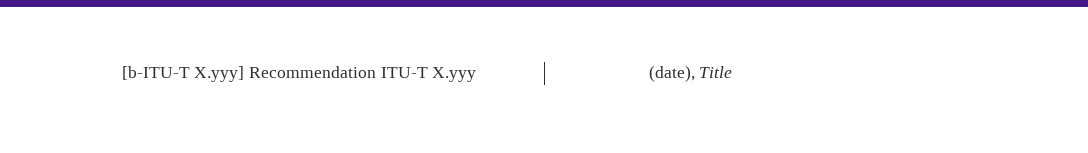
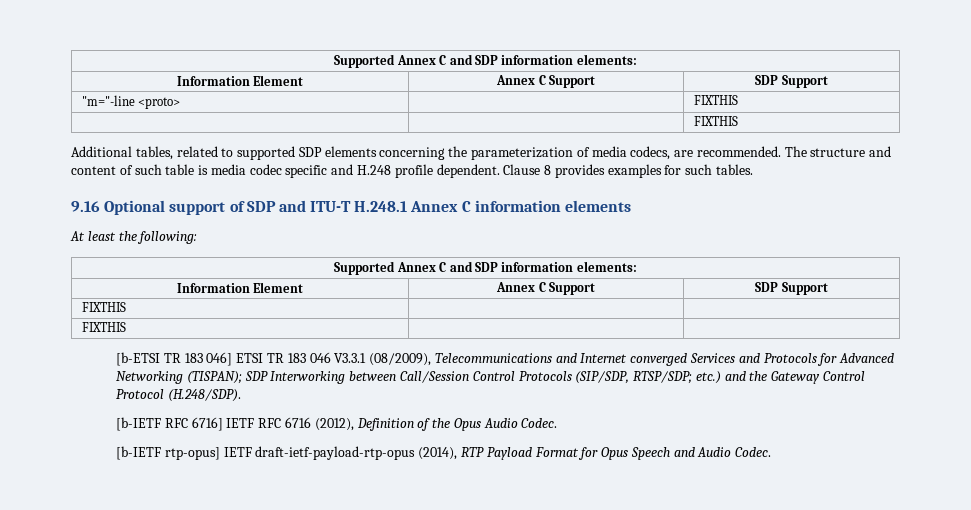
[121,65,733,82] [b-ITU-T X.yyy] Recommendation ITU-T X.yyy (date), Title -> [334,54,637,68] [176,75,304,86] [496,75,595,88] [755,75,828,88] [81,95,180,109] [693,95,738,105] [693,116,738,126] [71,146,892,160] [71,164,754,178] [71,200,632,215] [70,231,198,244] [334,261,637,275] [176,282,304,293] [496,282,595,295] [755,282,828,295] [81,302,126,312] [81,322,126,332] [116,352,895,366] [116,371,866,384] [116,389,241,402] [116,417,558,431] [116,446,772,460] Supported Annex C and SDP information elements: // Information Element | Annex C Support | SDP Support // "m="-line <proto> | | FIXTHIS // | | FIXTHIS // Additional tables, related to supported SDP elements concerning the parameterization of media codecs, are recommended. The structure and content of such table is media codec specific and H.248 profile dependent. Clause 8 provides examples for such tables. // 9.16 Optional support of SDP and ITU-T H.248.1 Annex C information elements // At least the following: // Supported Annex C and SDP information elements: // Information Element | Annex C Support | SDP Support // FIXTHIS | | // FIXTHIS | | // [b-ETSI TR 183 046] ETSI TR 183 046 V3.3.1 (08/2009), Telecommunications and Internet converged Services and Protocols for Advanced Networking (TISPAN); SDP Interworking between Call/Session Control Protocols (SIP/SDP, RTSP/SDP; etc.) and the Gateway Control Protocol (H.248/SDP). // [b-IETF RFC 6716] IETF RFC 6716 (2012), Definition of the Opus Audio Codec. // [b-IETF rtp-opus] IETF draft-ietf-payload-rtp-opus (2014), RTP Payload Format for Opus Speech and Audio Codec.

